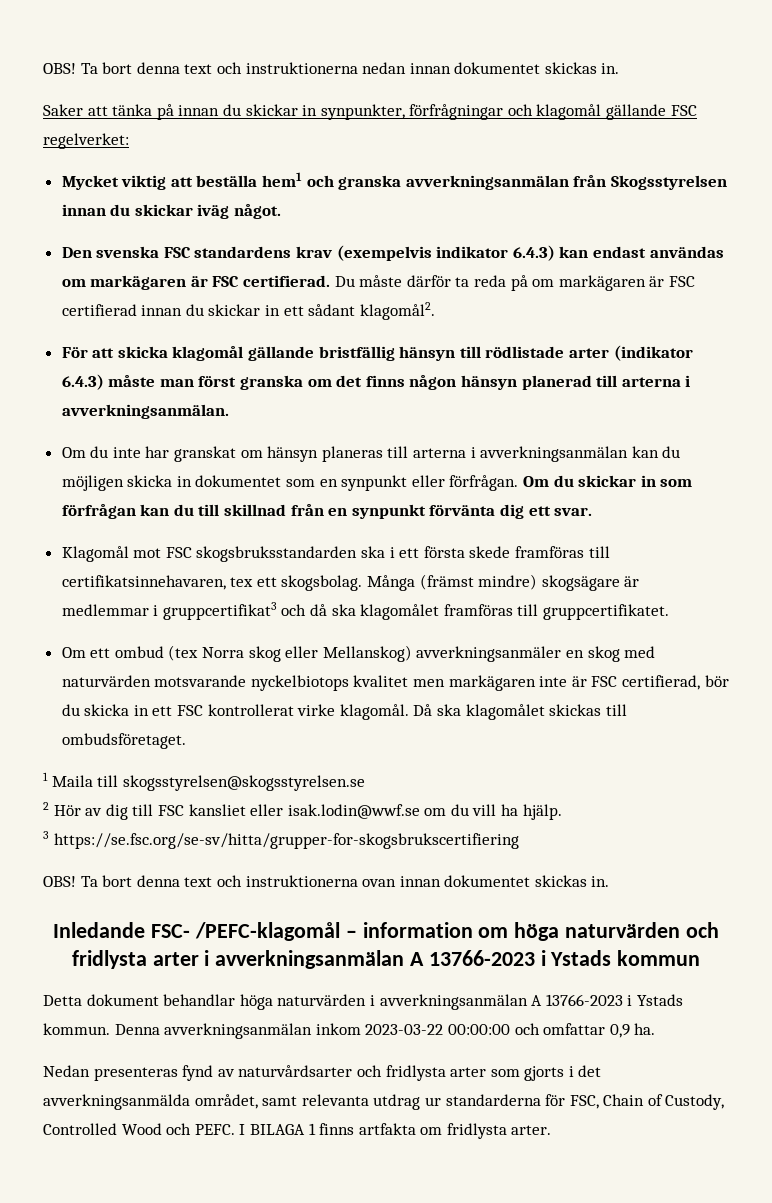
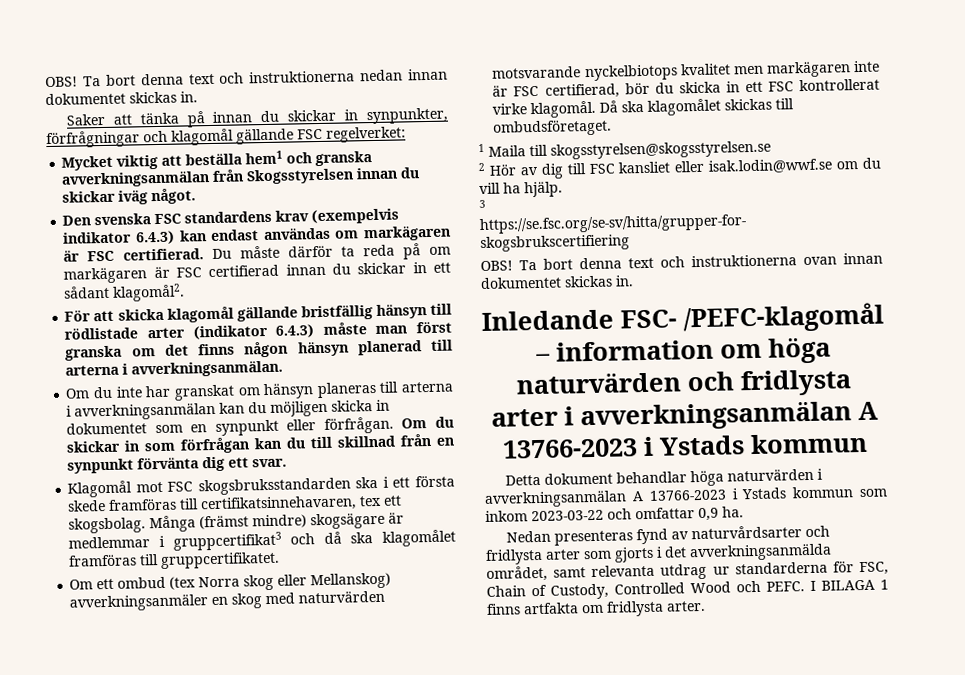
[43,1023,313,1039] kommun. Denna avverkningsanmälan -> [792,486,888,499] kommun som
[447,1024,510,1035] 00:00:00 -> (604, 515) none

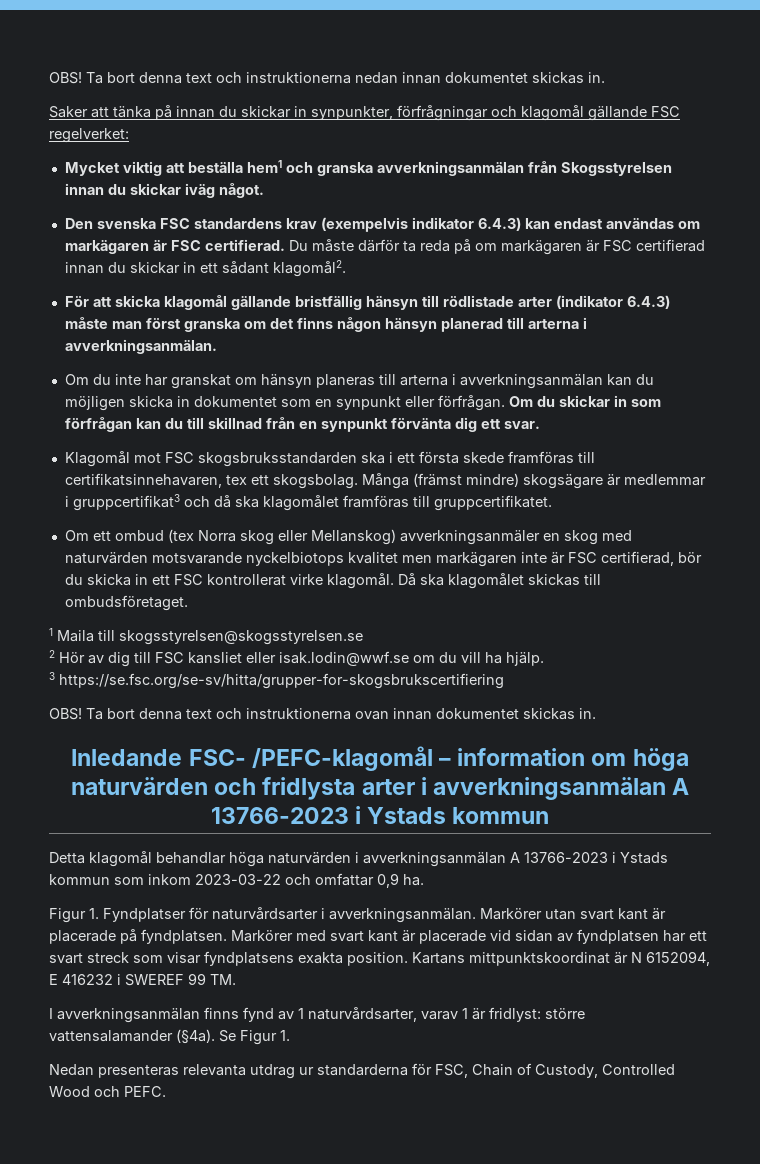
[543,472,613,485] dokument -> [89,851,152,867] klagomål
[505,525,830,546] [485,543,832,565] [486,565,587,582] Nedan presenteras fynd av naturvårdsarter och fridlysta arter som gjorts i det avverkningsanmälda området, samt -> [49,907,666,923] [49,929,707,944] [49,951,710,966] [49,973,236,986] [49,1007,585,1023] [49,1029,290,1045] [49,1064,179,1078] Figur 1. Fyndplatser för naturvårdsarter i avverkningsanmälan. Markörer utan svart kant är placerade på fyndplatsen. Markörer med svart kant är placerade vid sidan av fyndplatsen har ett svart streck som visar fyndplatsens exakta position. Kartans mittpunktskoordinat är N 6152094, E 416232 i SWEREF 99 TM. // I avverkningsanmälan finns fynd av 1 naturvårdsarter, varav 1 är fridlyst: större vattensalamander (§4a). Se Figur 1. // Nedan presenteras
[810,579,889,591] [486,600,706,617] I BILAGA 1 finns artfakta om fridlysta arter. -> (166, 1091) none

